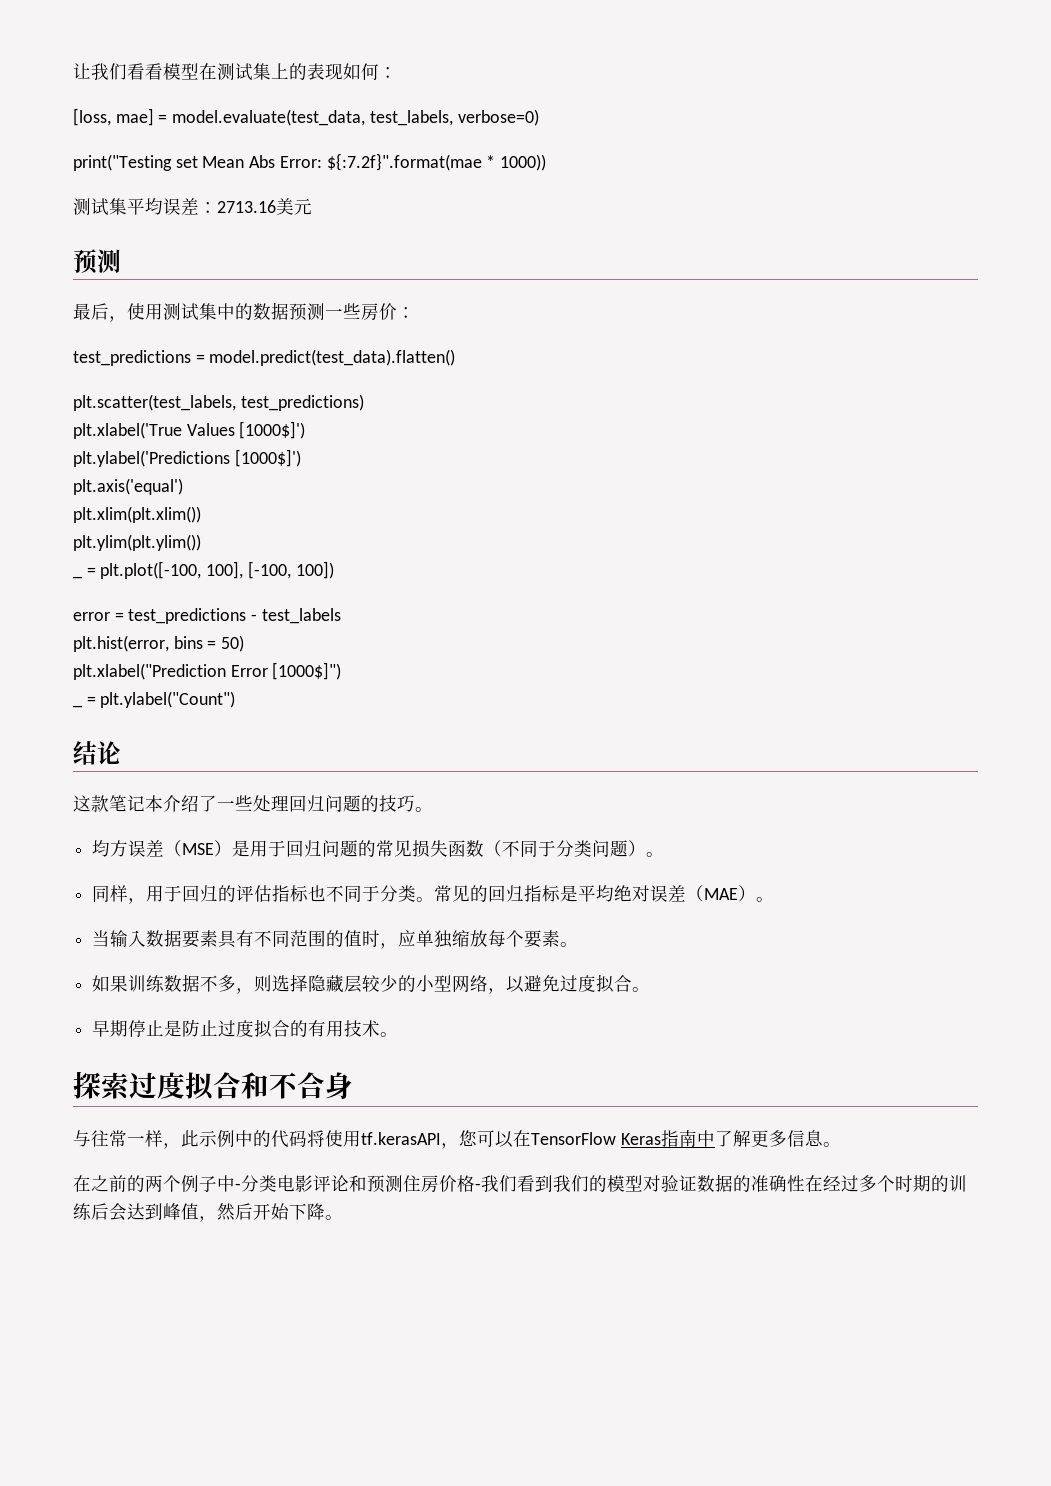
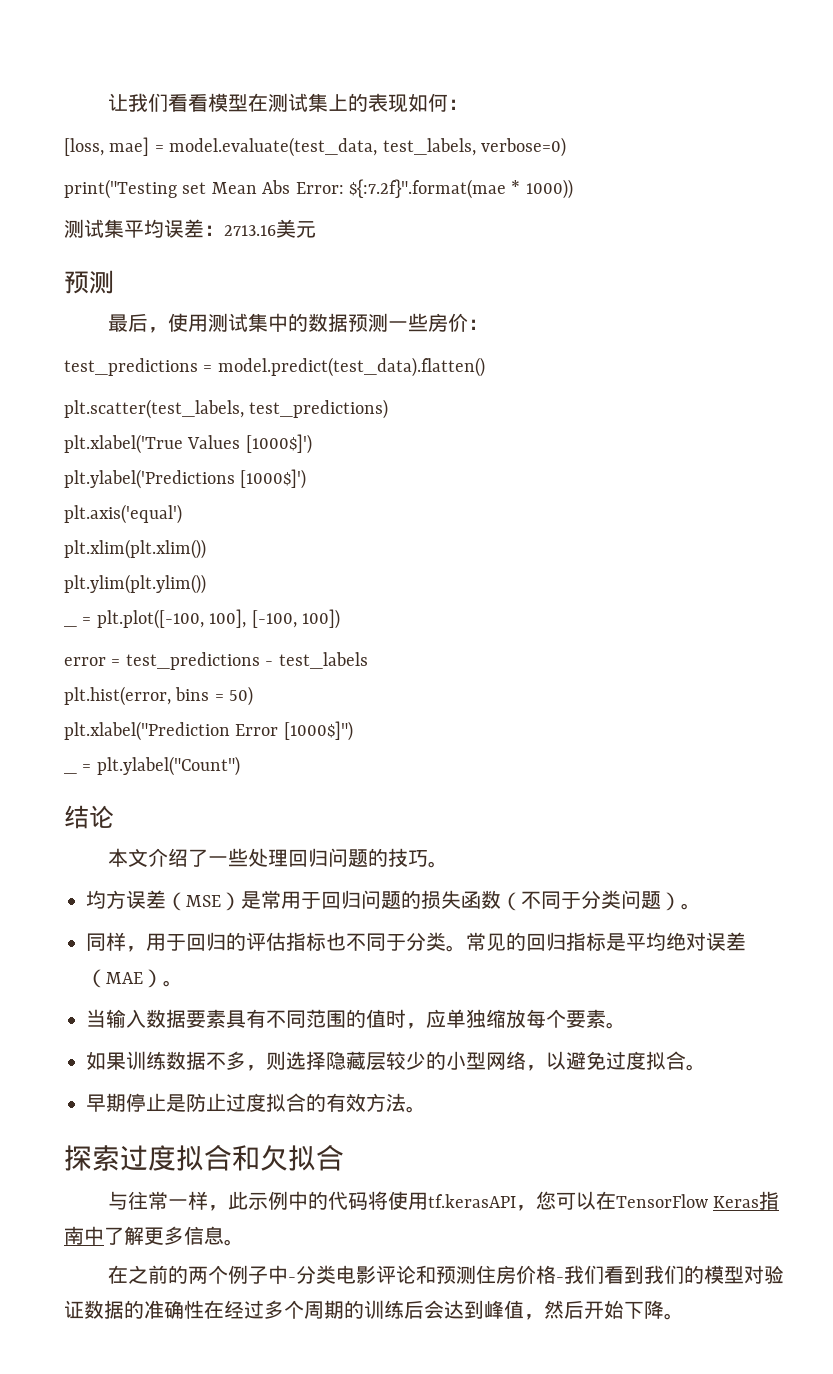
[73,795,163,812] 这款笔记本 -> [107,848,148,867] 本文
(251, 848) none -> [261,890,281,909] 常
[376,840,413,857] 常见 -> (421, 899) none
[326,1020,381,1037] 用技术 -> [346,1093,406,1112] 效方法
[269,1072,353,1099] 不合身 -> [260,1145,344,1171] 欠拟合
[895,1175,913,1192] 时 -> [304,1301,324,1319] 周

